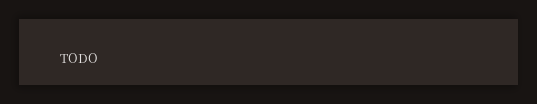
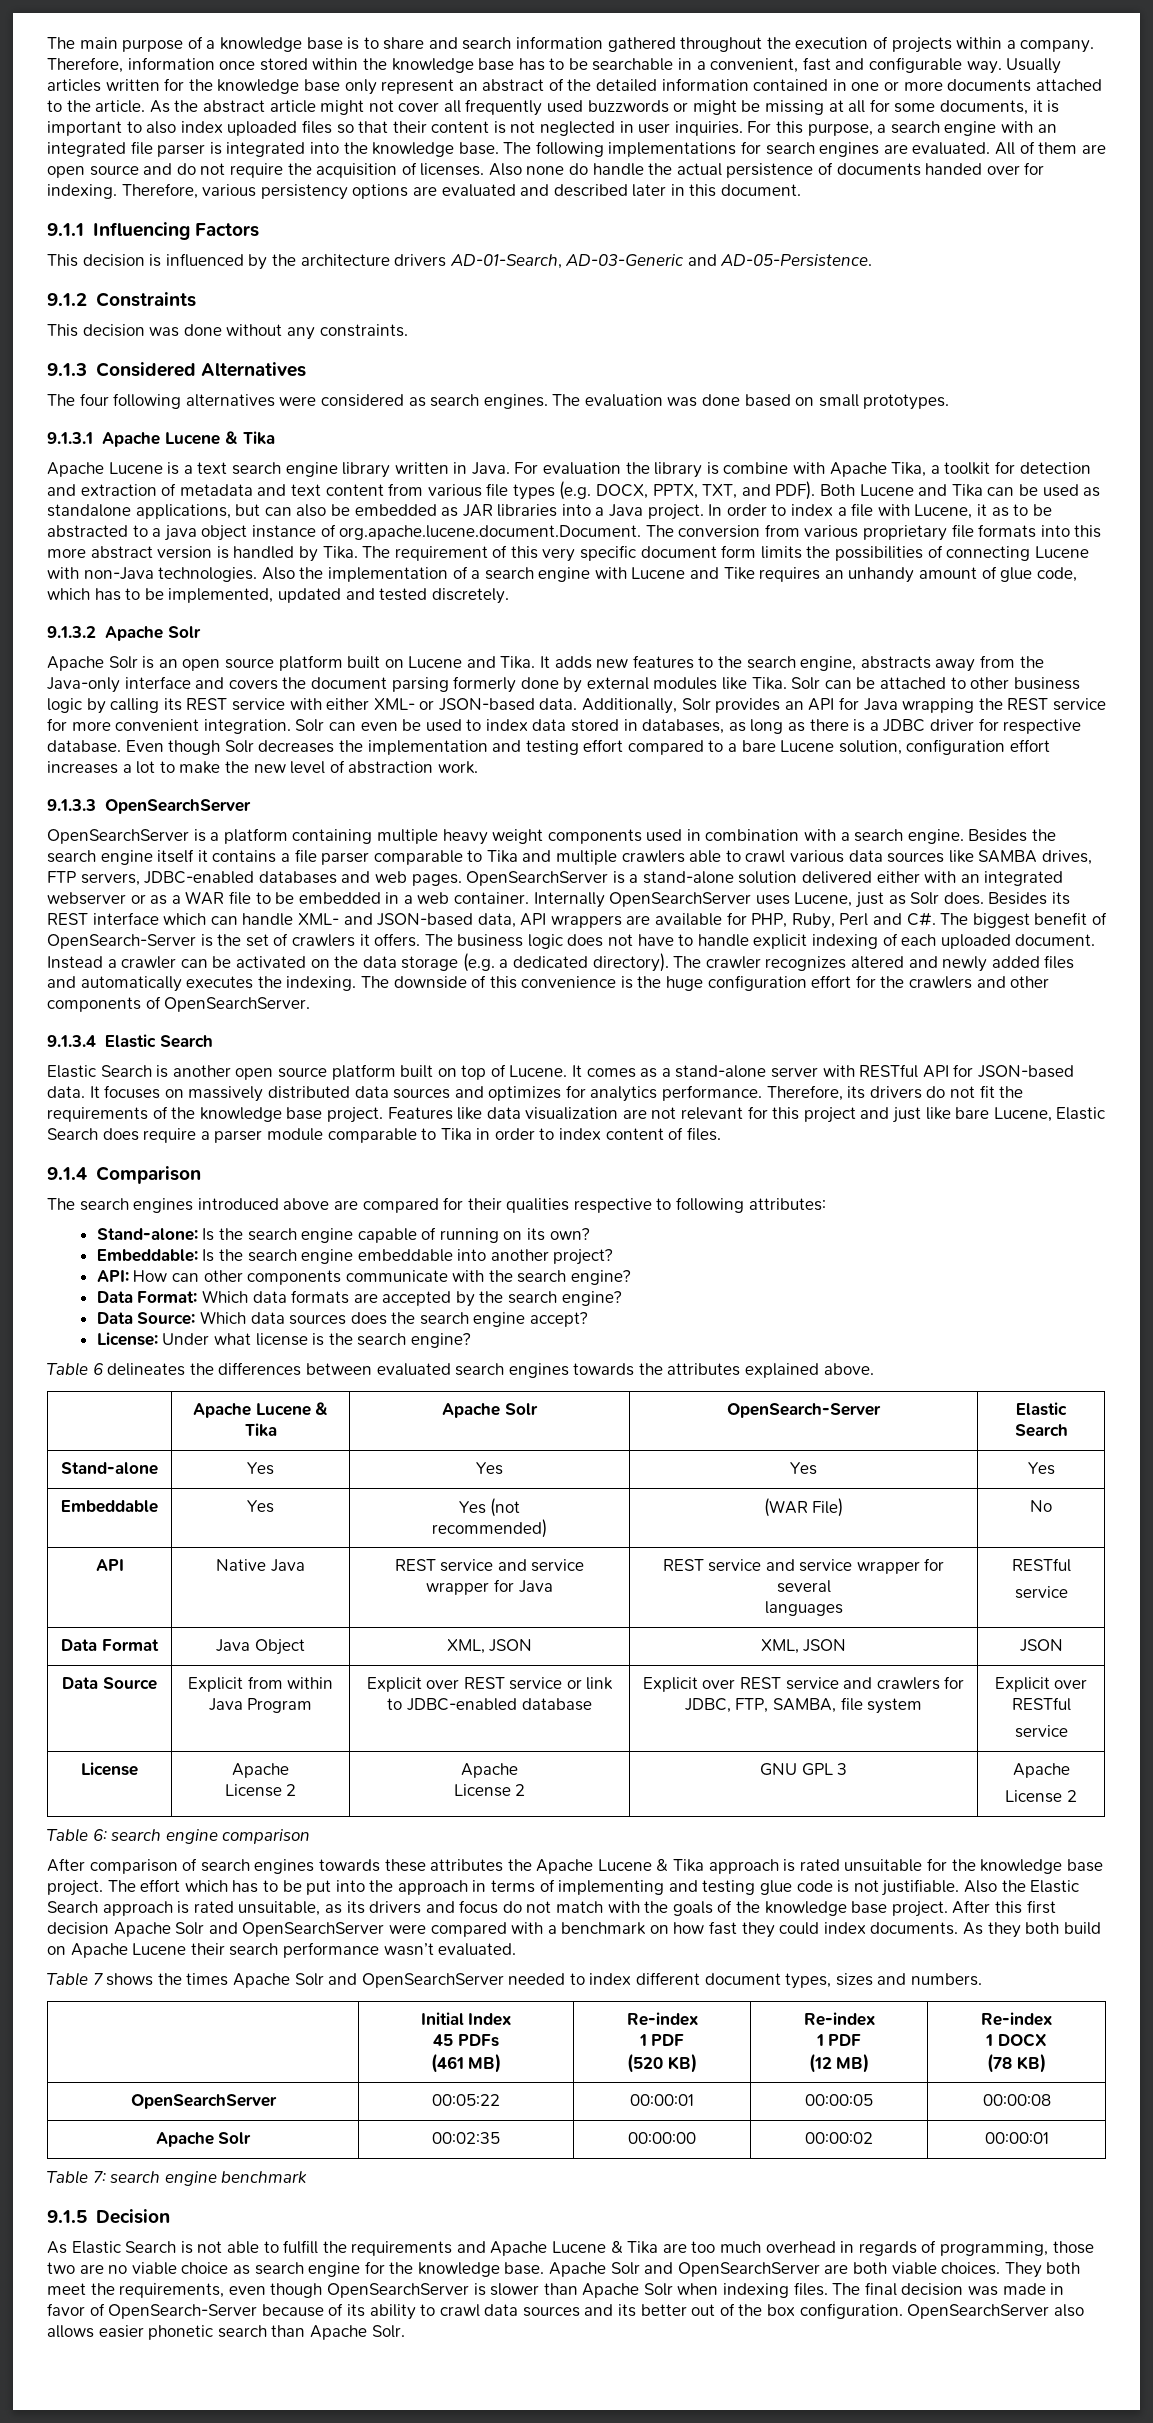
[60,53,98,63] TODO -> [47,36,1095,53] [47,57,1062,74] [47,78,1102,95] [47,99,1060,116] [47,120,1057,136] [47,141,1106,157] [47,162,1045,178] [47,183,802,200] [47,222,259,240] [47,253,873,270] [47,292,196,307] [47,324,408,340] [47,362,306,377] [47,393,950,410] [47,431,275,447] [47,461,1091,478] [47,481,1101,500] [47,503,1052,520] [47,524,1102,541] [47,545,1089,562] [47,566,1077,583] [47,588,509,604] [47,626,201,641] [47,655,1044,672] [47,676,1080,693] [47,697,1106,714] [47,718,1082,734] [47,739,1051,755] [47,760,478,774] [47,799,251,814] [47,828,1057,845] [47,849,1092,865] [47,871,1064,886] [47,891,1070,908] [47,912,1107,929] [47,933,1096,949] [47,953,1075,972] [47,975,1050,992] [47,996,311,1012] [47,1034,213,1048] [47,1064,1074,1080] [47,1085,1024,1102] [47,1106,1106,1123] [47,1127,721,1143] [47,1166,201,1184] [47,1197,826,1213] [96,1227,590,1243] [96,1249,614,1265] [96,1270,632,1285] [96,1290,622,1307] [96,1311,589,1327] [96,1332,471,1348] [47,1362,874,1378] [192,1402,329,1418] [244,1423,277,1437] [442,1403,538,1418] [726,1403,881,1418] [1015,1402,1067,1416] [1014,1424,1068,1437] [61,1462,158,1475] [247,1462,274,1475] [476,1462,503,1475] [789,1462,817,1475] [1027,1462,1055,1475] [61,1500,158,1513] [247,1500,274,1513] [458,1498,521,1517] [432,1519,547,1538] [763,1498,844,1517] [1030,1500,1052,1512] [95,1559,124,1571] [216,1559,305,1572] [394,1559,585,1572] [426,1579,553,1595] [662,1558,945,1574] [776,1580,831,1593] [764,1601,843,1616] [1011,1558,1071,1572] [1014,1586,1068,1599] [61,1639,159,1651] [216,1639,305,1655] [446,1639,533,1654] [760,1639,847,1654] [1019,1639,1063,1652] [62,1677,157,1690] [187,1676,334,1692] [208,1698,313,1713] [366,1677,614,1692] [387,1698,592,1711] [642,1676,965,1692] [684,1697,923,1714] [994,1677,1088,1692] [1011,1697,1071,1711] [1014,1725,1068,1738] [81,1762,138,1776] [232,1763,289,1778] [224,1784,297,1797] [461,1763,518,1778] [453,1784,526,1797] [759,1763,848,1776] [1012,1763,1070,1778] [1005,1790,1077,1803] [47,1828,311,1844] [47,1858,1103,1874] [47,1879,1080,1896] [47,1900,1056,1917] [47,1921,1101,1938] [47,1942,517,1958] [47,1972,983,1989] [420,2012,512,2026] [433,2034,499,2047] [430,2053,502,2073] [626,2012,698,2026] [638,2034,685,2046] [627,2053,697,2073] [803,2012,875,2026] [815,2034,862,2046] [808,2053,870,2073] [980,2012,1052,2026] [985,2033,1047,2047] [987,2053,1046,2073] [130,2094,277,2109] [432,2094,500,2106] [629,2094,694,2106] [804,2094,873,2106] [982,2094,1051,2106] [155,2132,252,2147] [432,2132,500,2144] [627,2132,696,2144] [804,2132,873,2144] [984,2132,1049,2144] [47,2170,308,2186] [47,2209,170,2224] [47,2240,1094,2256] [47,2261,1081,2278] [47,2282,1065,2298] [47,2303,1084,2320] [47,2325,405,2340] The main purpose of a knowledge base is to share and search information gathered throughout the execution of projects within a company. Therefore, information once stored within the knowledge base has to be searchable in a convenient, fast and configurable way. Usually articles written for the knowledge base only represent an abstract of the detailed information contained in one or more documents attached to the article. As the abstract article might not cover all frequently used buzzwords or might be missing at all for some documents, it is important to also index uploaded files so that their content is not neglected in user inquiries. For this purpose, a search engine with an integrated file parser is integrated into the knowledge base. The following implementations for search engines are evaluated. All of them are open source and do not require the acquisition of licenses. Also none do handle the actual persistence of documents handed over for indexing. Therefore, various persistency options are evaluated and described later in this document. // 9.1.1 Influencing Factors // This decision is influenced by the architecture drivers AD-01-Search, AD-03-Generic and AD-05-Persistence. // 9.1.2 Constraints // This decision was done without any constraints. // 9.1.3 Considered Alternatives // The four following alternatives were considered as search engines. The evaluation was done based on small prototypes. // 9.1.3.1 Apache Lucene & Tika // Apache Lucene is a text search engine library written in Java. For evaluation the library is combine with Apache Tika, a toolkit for detection and extraction of metadata and text content from various file types (e.g. DOCX, PPTX, TXT, and PDF). Both Lucene and Tika can be used as standalone applications, but can also be embedded as JAR libraries into a Java project. In order to index a file with Lucene, it as to be abstracted to a java object instance of org.apache.lucene.document.Document. The conversion from various proprietary file formats into this more abstract version is handled by Tika. The requirement of this very specific document form limits the possibilities of connecting Lucene with non-Java technologies. Also the implementation of a search engine with Lucene and Tike requires an unhandy amount of glue code, which has to be implemented, updated and tested discretely. // 9.1.3.2 Apache Solr // Apache Solr is an open source platform built on Lucene and Tika. It adds new features to the search engine, abstracts away from the Java-only interface and covers the document parsing formerly done by external modules like Tika. Solr can be attached to other business logic by calling its REST service with either XML- or JSON-based data. Additionally, Solr provides an API for Java wrapping the REST service for more convenient integration. Solr can even be used to index data stored in databases, as long as there is a JDBC driver for respective database. Even though Solr decreases the implementation and testing effort compared to a bare Lucene solution, configuration effort increases a lot to make the new level of abstraction work. // 9.1.3.3 OpenSearchServer // OpenSearchServer is a platform containing multiple heavy weight components used in combination with a search engine. Besides the search engine itself it contains a file parser comparable to Tika and multiple crawlers able to crawl various data sources like SAMBA drives, FTP servers, JDBC-enabled databases and web pages. OpenSearchServer is a stand-alone solution delivered either with an integrated webserver or as a WAR file to be embedded in a web container. Internally OpenSearchServer uses Lucene, just as Solr does. Besides its REST interface which can handle XML- and JSON-based data, API wrappers are available for PHP, Ruby, Perl and C#. The biggest benefit of OpenSearch-Server is the set of crawlers it offers. The business logic does not have to handle explicit indexing of each uploaded document. Instead a crawler can be activated on the data storage (e.g. a dedicated directory). The crawler recognizes altered and newly added files and automatically executes the indexing. The downside of this convenience is the huge configuration effort for the crawlers and other components of OpenSearchServer. // 9.1.3.4 Elastic Search // Elastic Search is another open source platform built on top of Lucene. It comes as a stand-alone server with RESTful API for JSON-based data. It focuses on massively distributed data sources and optimizes for analytics performance. Therefore, its drivers do not fit the requirements of the knowledge base project. Features like data visualization are not relevant for this project and just like bare Lucene, Elastic Search does require a parser module comparable to Tika in order to index content of files. // 9.1.4 Comparison // The search engines introduced above are compared for their qualities respective to following attributes: // Stand-alone: Is the search engine capable of running on its own? // Embeddable: Is the search engine embeddable into another project? // API: How can other components communicate with the search engine? // Data Format: Which data formats are accepted by the search engine? // Data Source: Which data sources does the search engine accept? // License: Under what license is the search engine? // Table 6 delineates the differences between evaluated search engines towards the attributes explained above. // | Apache Lucene & Tika | Apache Solr | OpenSearch-Server | Elastic Search // Stand-alone | Yes | Yes | Yes | Yes // Embeddable | Yes | Yes (not // recommended) | (WAR File) | No // API | Native Java | REST service and service wrapper for Java | REST service and service wrapper for several // languages | RESTful // service // Data Format | Java Object | XML, JSON | XML, JSON | JSON // Data Source | Explicit from within Java Program | Explicit over REST service or link to JDBC-enabled database | Explicit over REST service and crawlers for JDBC, FTP, SAMBA, file system | Explicit over RESTful // service // License | Apache // License 2 | Apache // License 2 | GNU GPL 3 | Apache // License 2 // Table 6: search engine comparison // After comparison of search engines towards these attributes the Apache Lucene & Tika approach is rated unsuitable for the knowledge base project. The effort which has to be put into the approach in terms of implementing and testing glue code is not justifiable. Also the Elastic Search approach is rated unsuitable, as its drivers and focus do not match with the goals of the knowledge base project. After this first decision Apache Solr and OpenSearchServer were compared with a benchmark on how fast they could index documents. As they both build on Apache Lucene their search performance wasn’t evaluated. // Table 7 shows the times Apache Solr and OpenSearchServer needed to index different document types, sizes and numbers. // | Initial Index // 45 PDFs // (461 MB) | Re-index // 1 PDF // (520 KB) | Re-index // 1 PDF // (12 MB) | Re-index // 1 DOCX // (78 KB) // OpenSearchServer | 00:05:22 | 00:00:01 | 00:00:05 | 00:00:08 // Apache Solr | 00:02:35 | 00:00:00 | 00:00:02 | 00:00:01 // Table 7: search engine benchmark // 9.1.5 Decision // As Elastic Search is not able to fulfill the requirements and Apache Lucene & Tika are too much overhead in regards of programming, those two are no viable choice as search engine for the knowledge base. Apache Solr and OpenSearchServer are both viable choices. They both meet the requirements, even though OpenSearchServer is slower than Apache Solr when indexing files. The final decision was made in favor of OpenSearch-Server because of its ability to crawl data sources and its better out of the box configuration. OpenSearchServer also allows easier phonetic search than Apache Solr.

